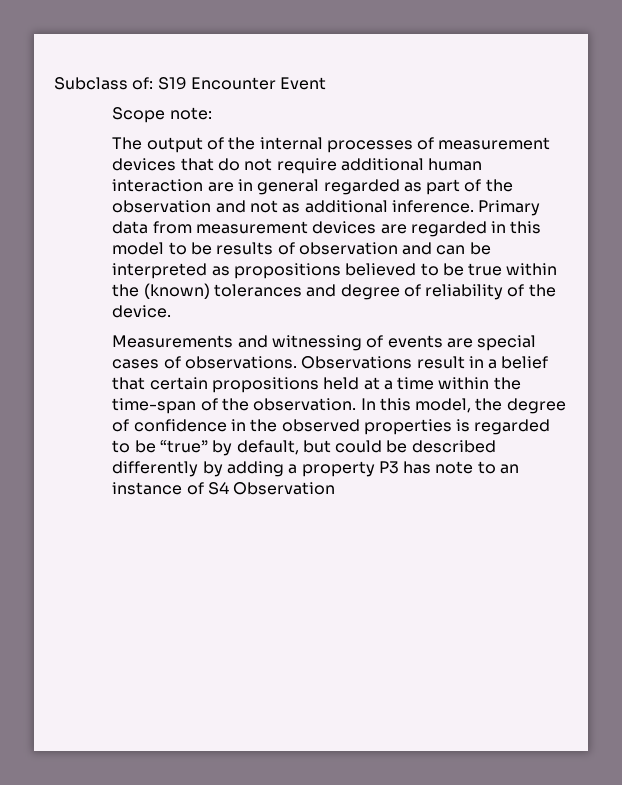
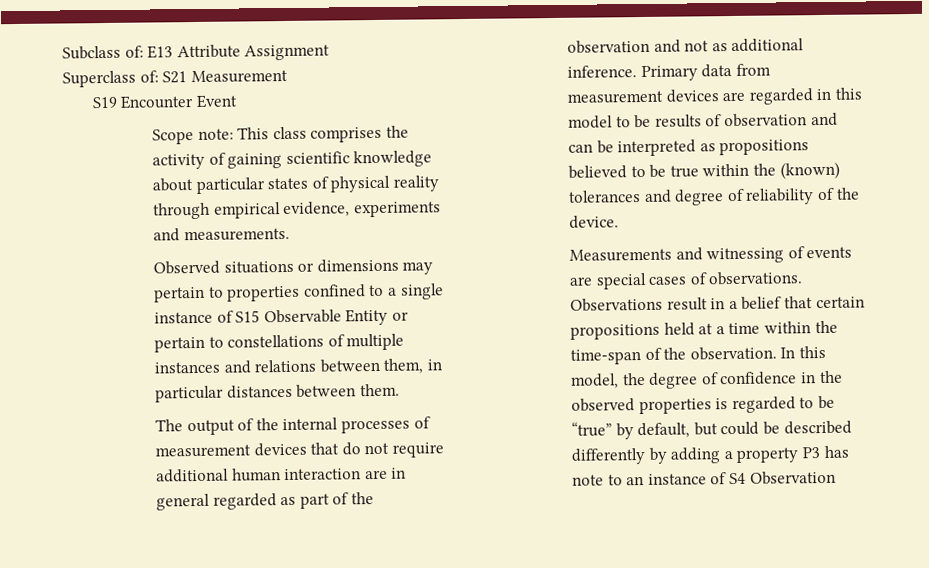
(154, 83) none -> [147,44,331,61] [62,69,288,88] E13 Attribute Assignment // Superclass of: S21 Measurement //
(212, 113) none -> [237,125,409,143] [151,150,433,170] [151,175,439,194] [152,201,441,220] [152,227,290,242] [152,258,434,275] [153,283,444,303] [153,308,409,326] [153,333,405,353] [153,358,442,374] [154,383,400,403] This class comprises the activity of gaining scientific knowledge about particular states of physical reality through empirical evidence, experiments and measurements. // Observed situations or dimensions may pertain to properties confined to a single instance of S15 Observable Entity or pertain to constellations of multiple instances and relations between them, in particular distances between them.

